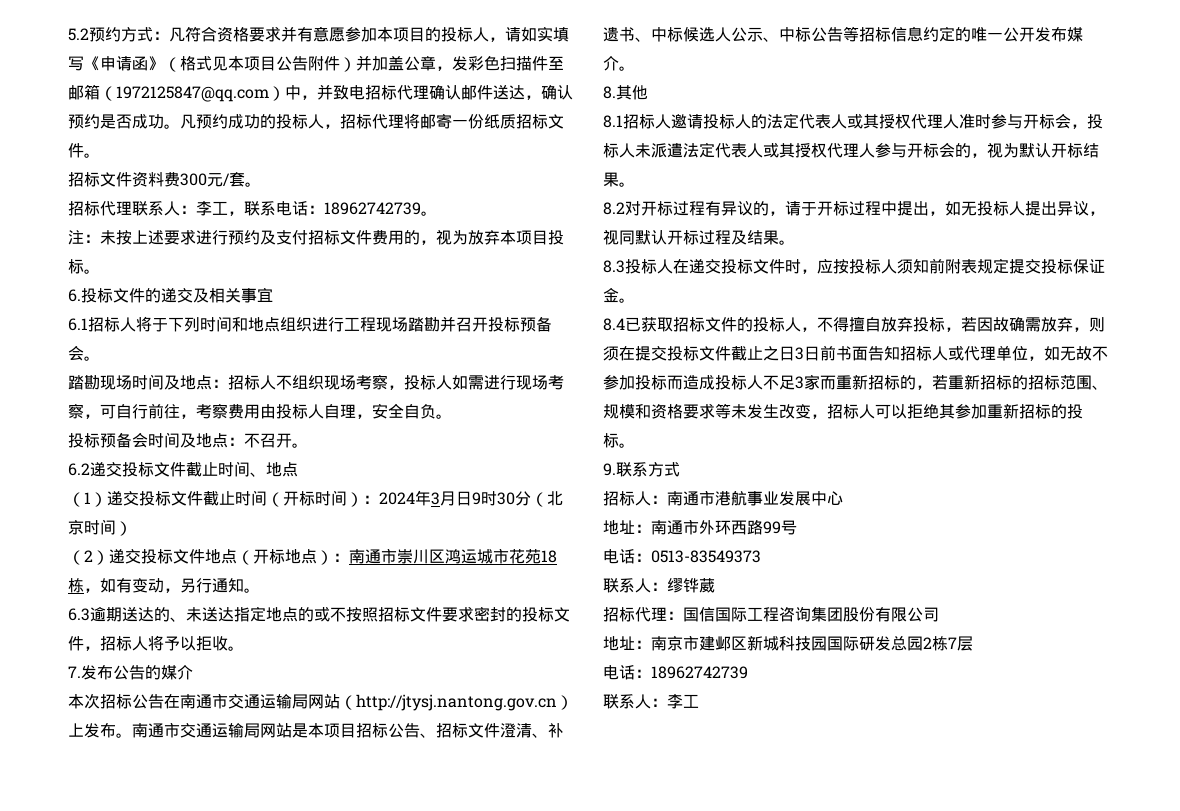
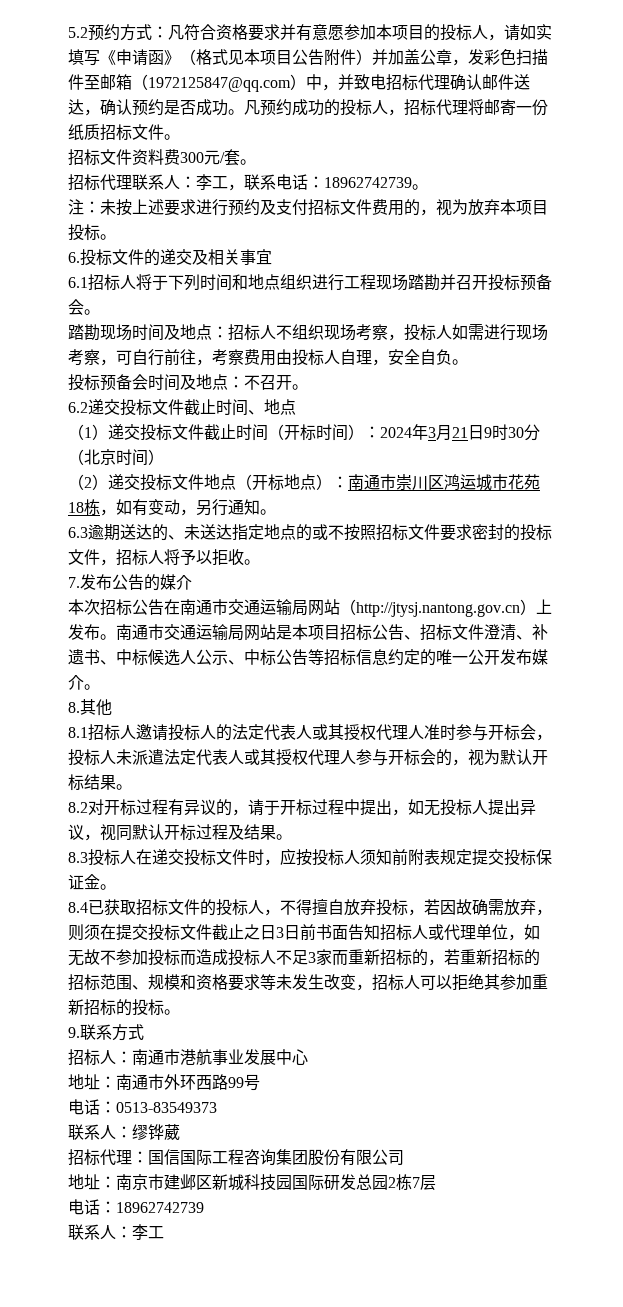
(456, 498) none -> [452,427,468,438] 21

